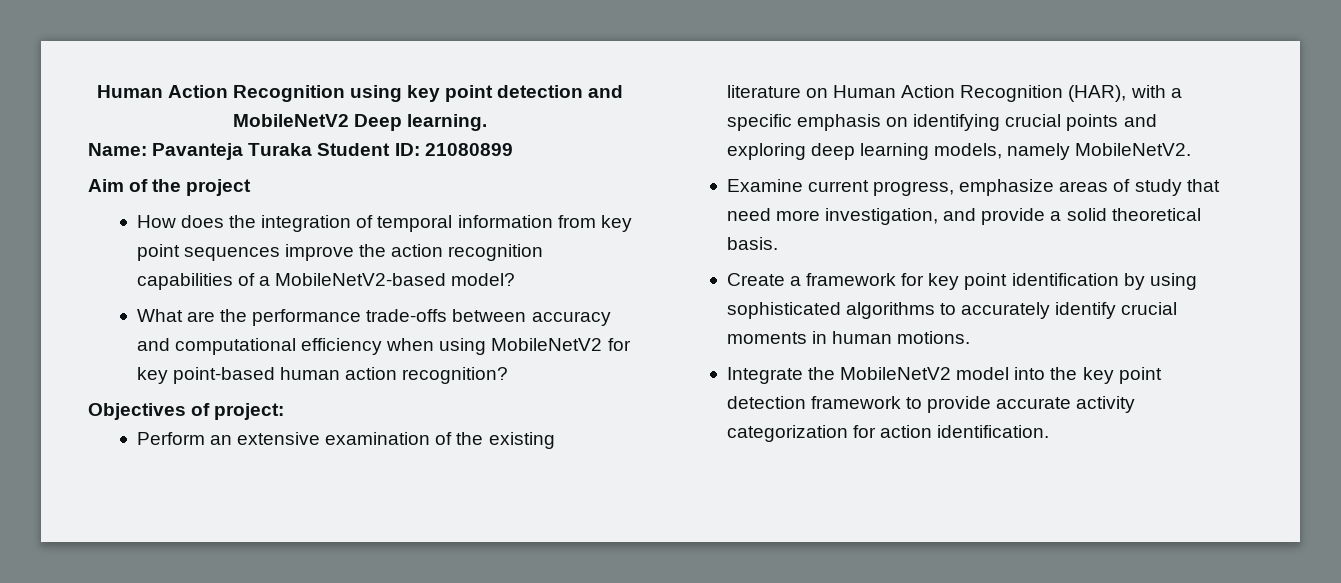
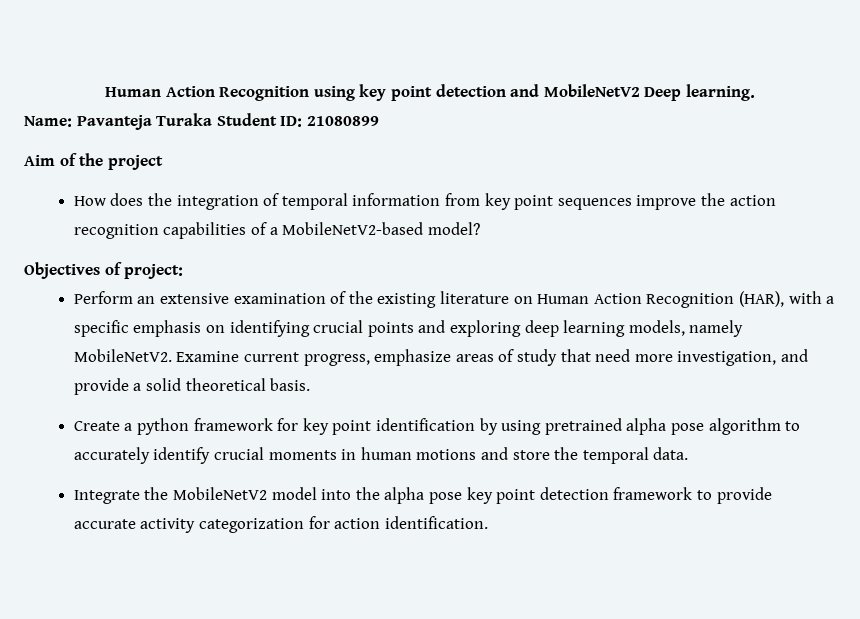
[136,309,611,326] [136,338,631,355] [136,367,509,384] // What are the performance trade-offs between accuracy and computational efficiency when using MobileNetV2 for key point-based human action recognition? -> (480, 228) none
(1192, 149) // -> (172, 355) none
(801, 281) none -> [137,418,190,435] python
[726,302,935,319] sophisticated algorithms -> [544,418,781,435] pretrained alpha pose algorithm
[897,331,971,344] motions. -> [416,447,689,464] motions and store the temporal data.
(1078, 373) none -> [384,487,462,504] alpha pose

